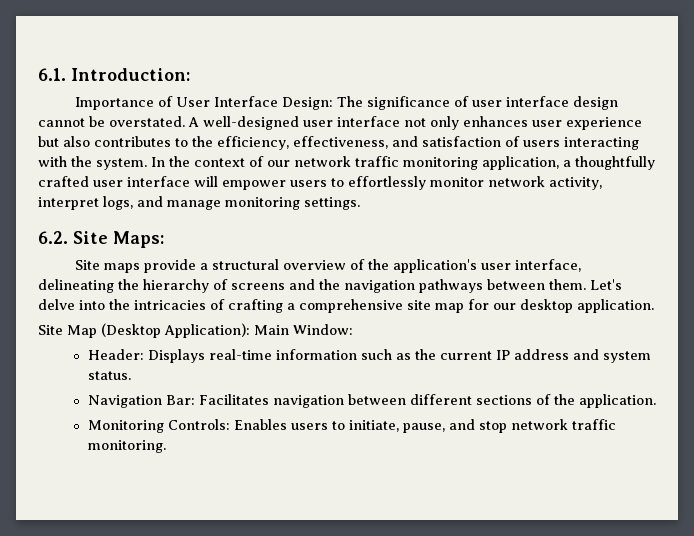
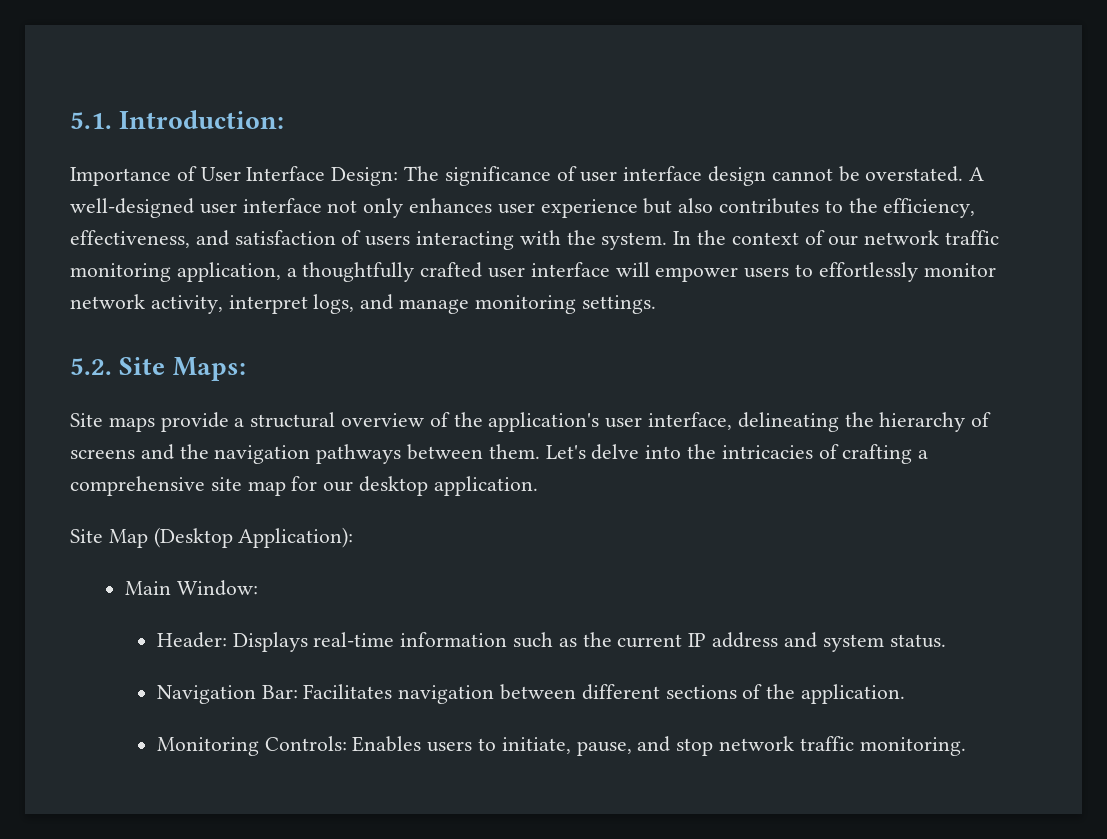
[38,68,66,81] 6.1. -> [70,112,112,129] 5.1.
[38,231,68,244] 6.2. -> [70,358,112,375] 5.2.
(250, 330) none -> (354, 537) //

